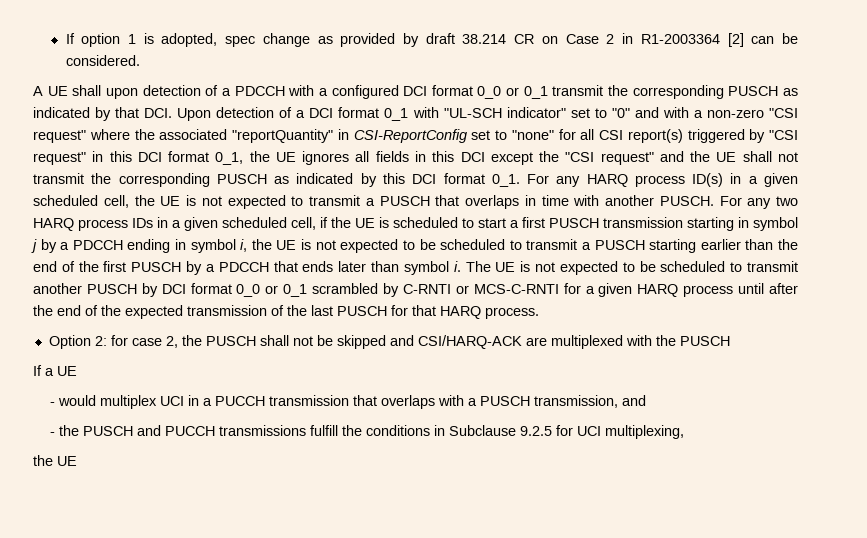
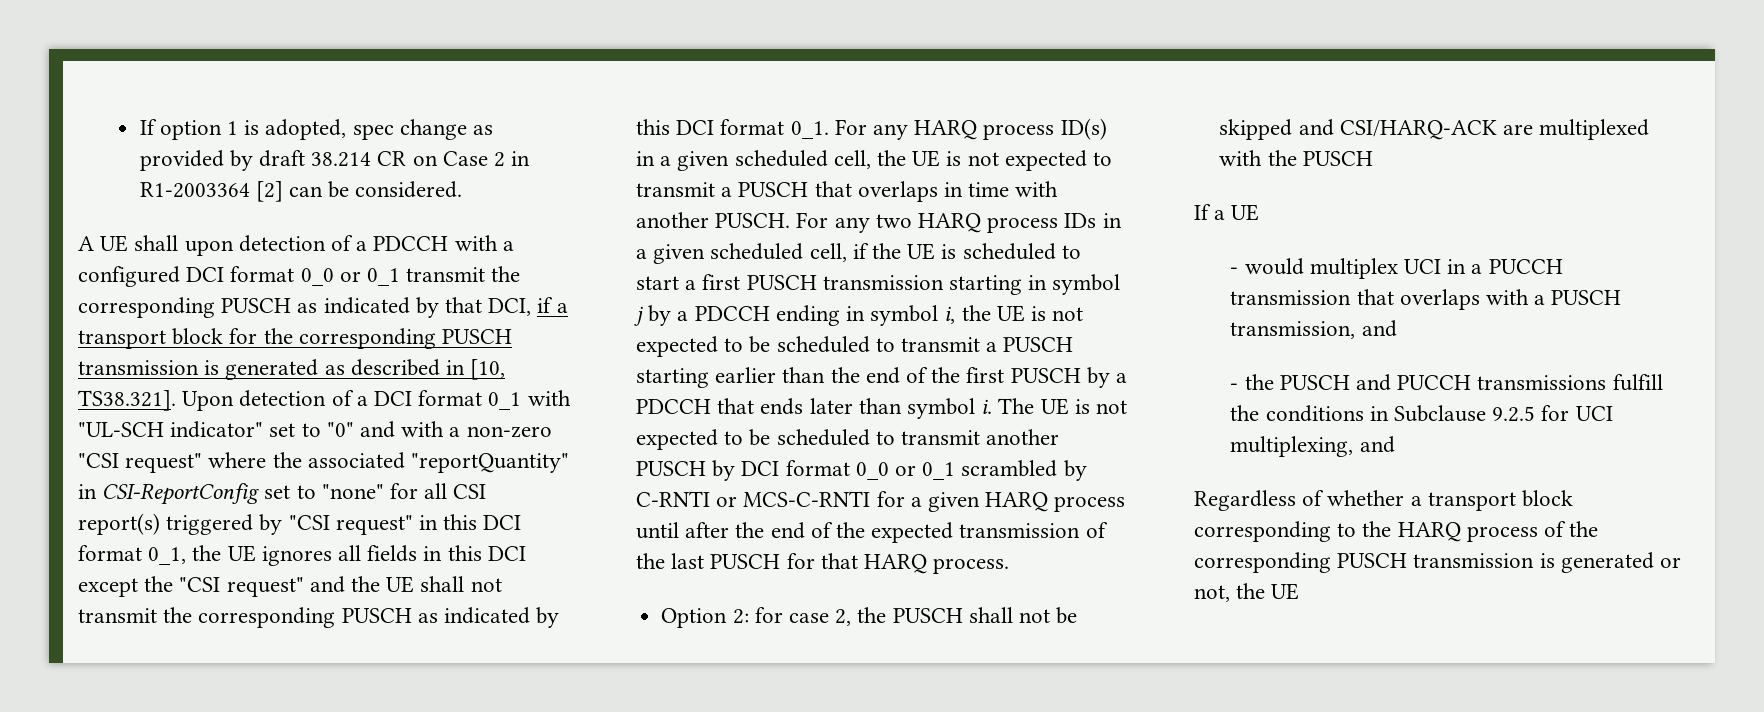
[144,108,173,118] DCI. -> [488,297,568,316] [78,328,513,349] [78,359,506,380] [78,390,176,411] DCI, if a transport block for the corresponding PUSCH transmission is generated as described in [10, TS38.321].
(684, 432) // -> [1359,436,1395,453] [1194,490,1574,511] [1194,521,1599,542] [1194,552,1682,573] [1194,585,1230,602] and // Regardless of whether a transport block corresponding to the HARQ process of the corresponding PUSCH transmission is generated or not,

